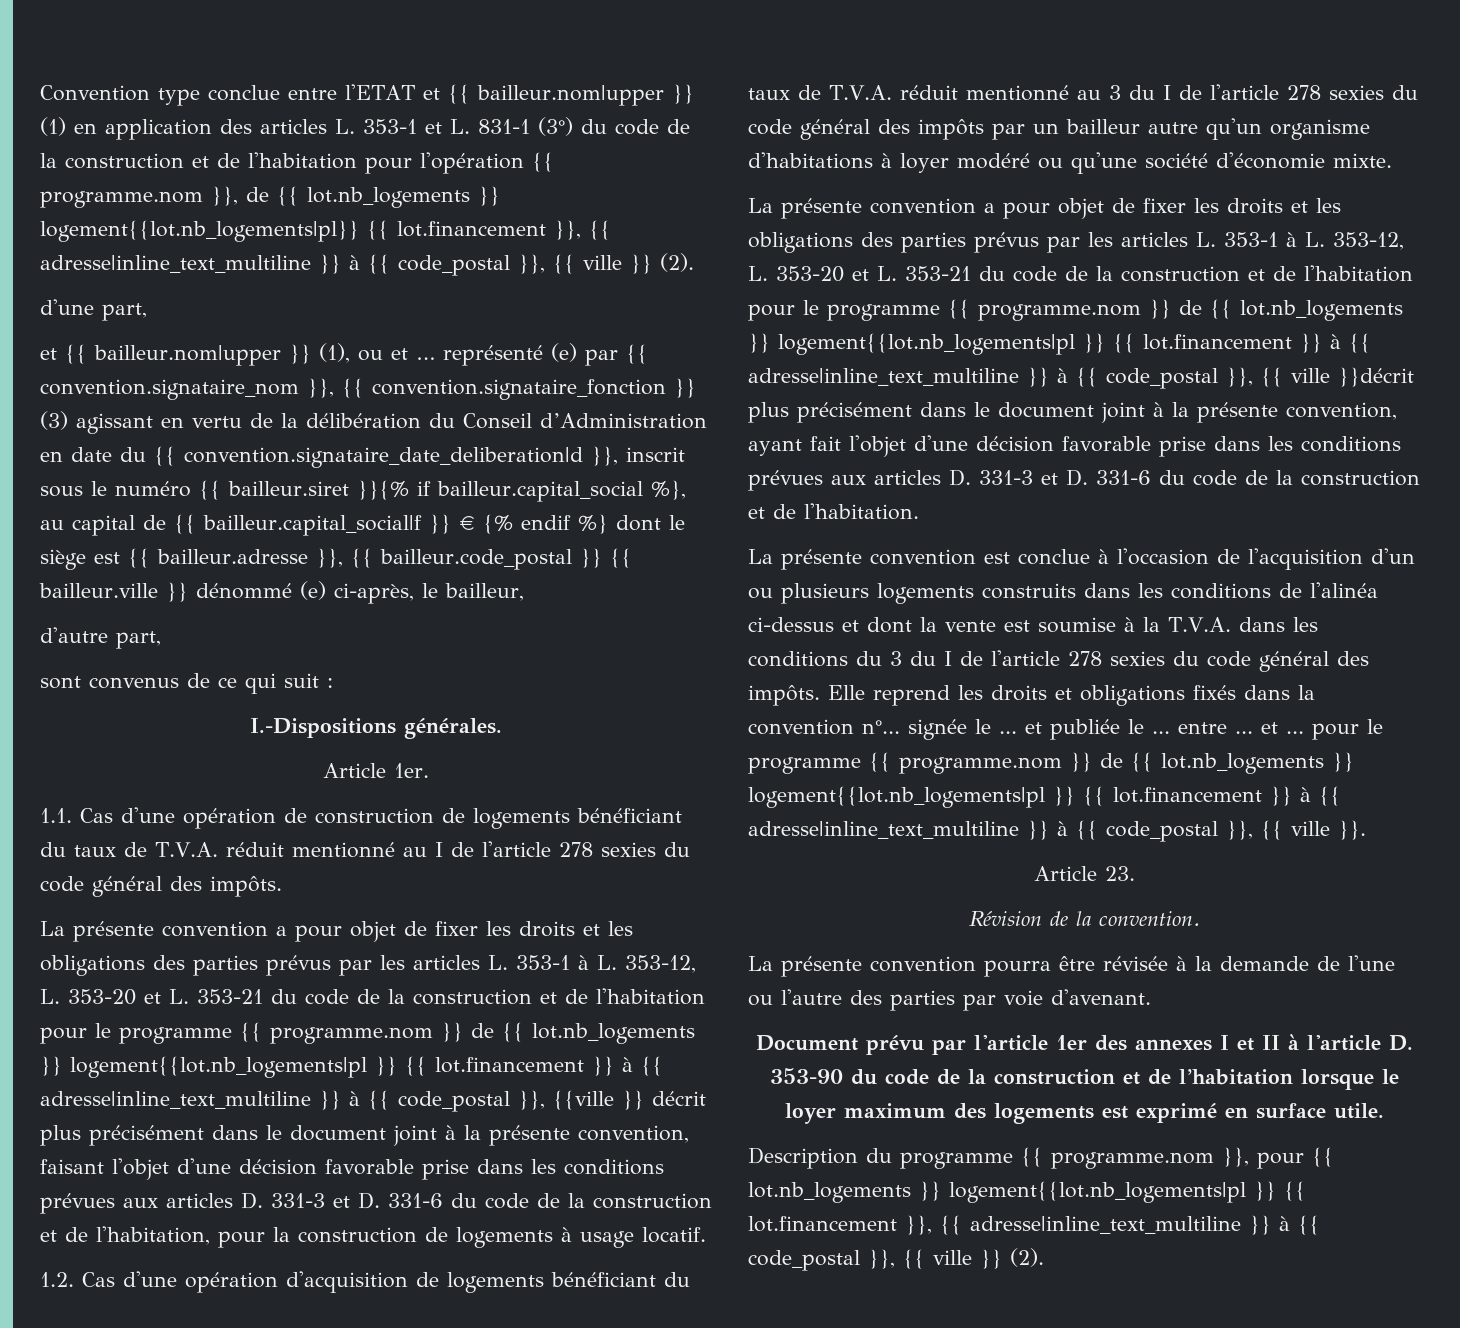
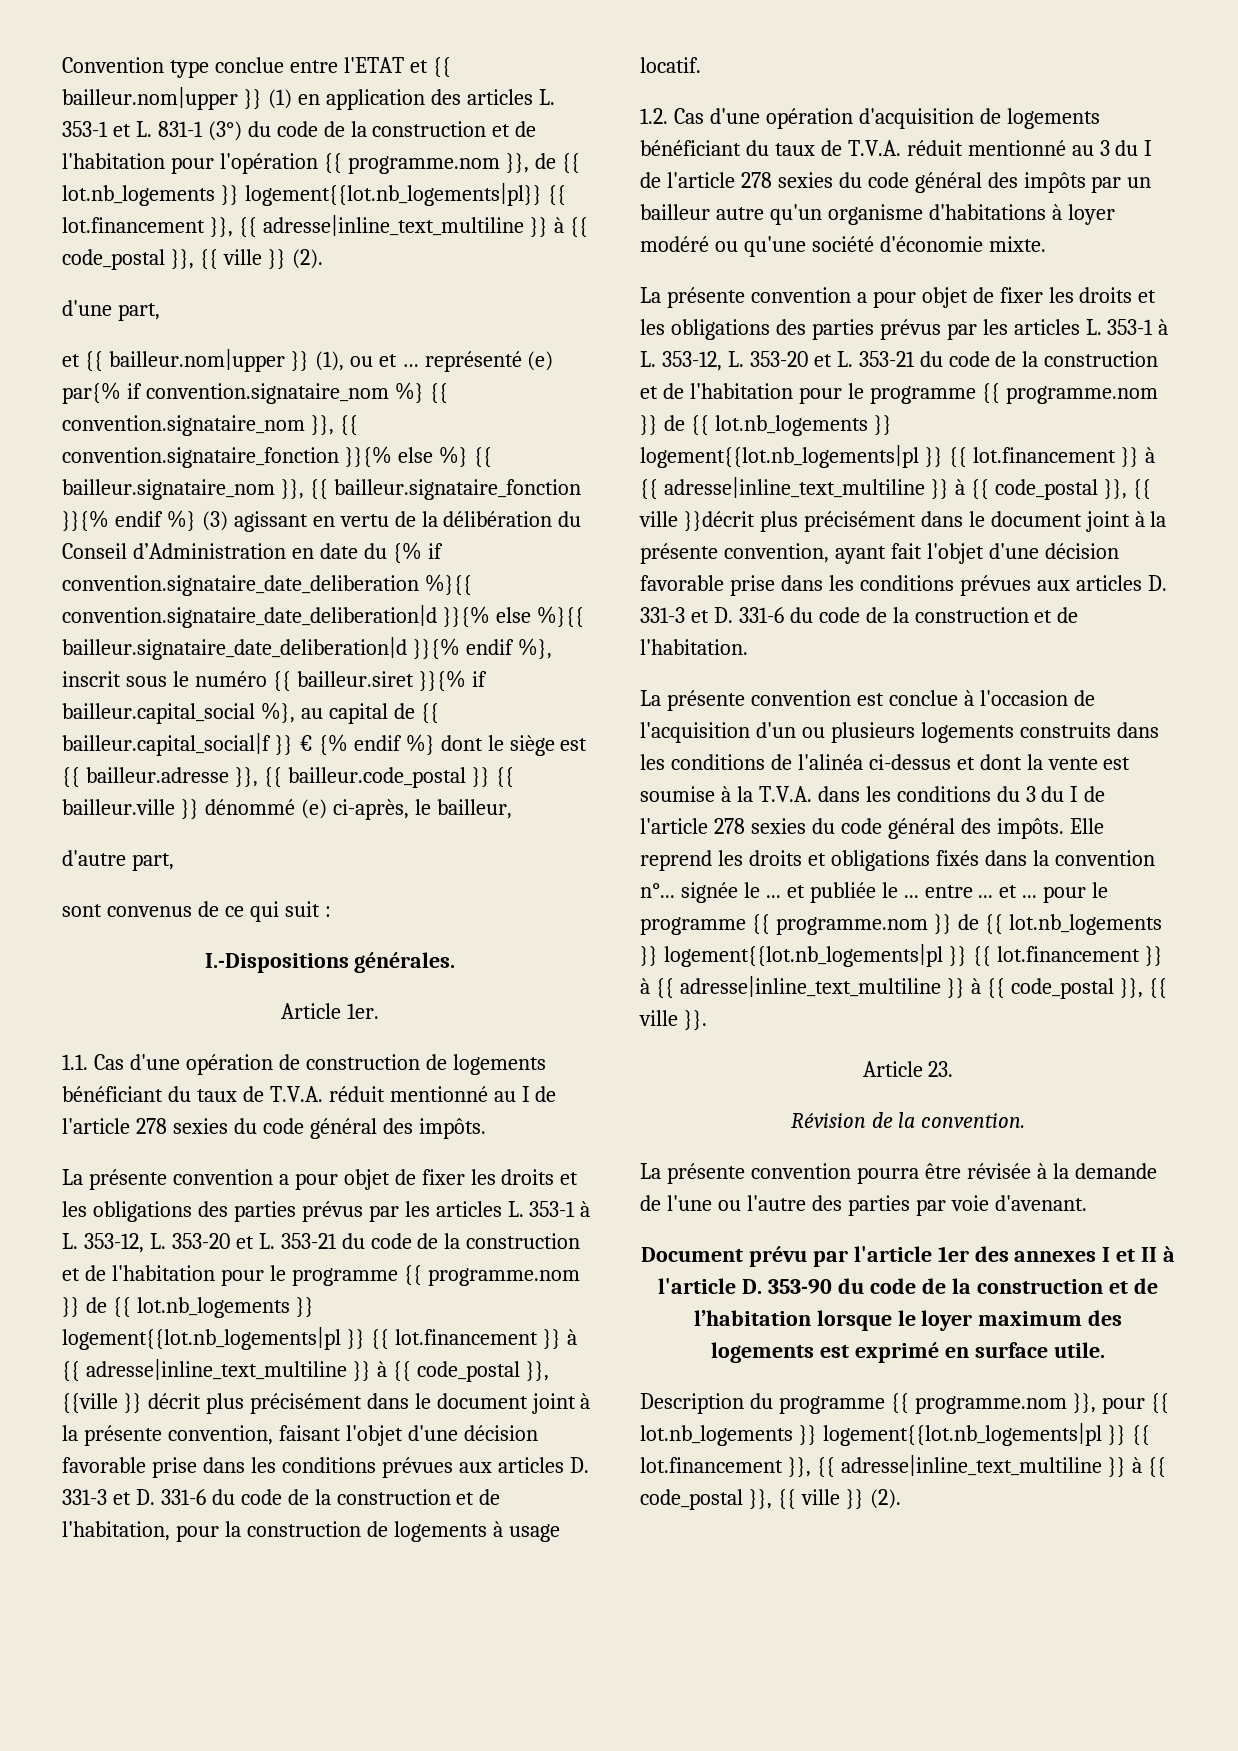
[584,349,618,366] par -> [62,382,424,404] par{% if convention.signataire_nom %}
[674,378,696,398] }} -> [344,446,492,468] [62,479,581,500] [62,510,196,532] }}{% else %} {{ bailleur.signataire_nom }}, {{ bailleur.signataire_fonction }}{% endif %}
[154,446,618,468] {{ convention.signataire_date_deliberation|d }}, -> [392,542,443,564] [62,574,472,596] [62,605,584,628] [62,637,552,660] {% if convention.signataire_date_deliberation %}{{ convention.signataire_date_deliberation|d }}{% else %}{{ bailleur.signataire_date_deliberation|d }}{% endif %},

